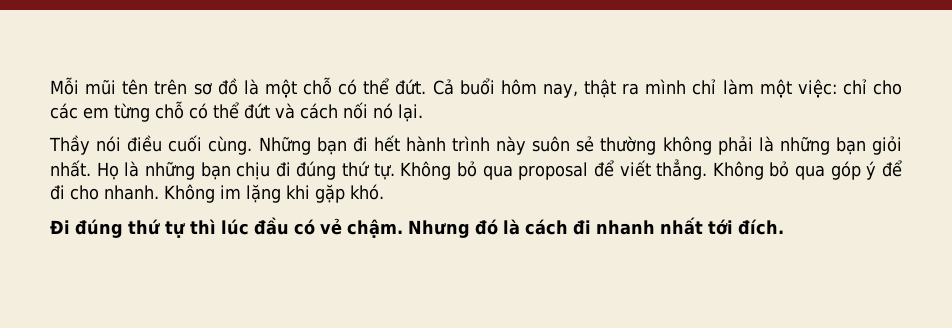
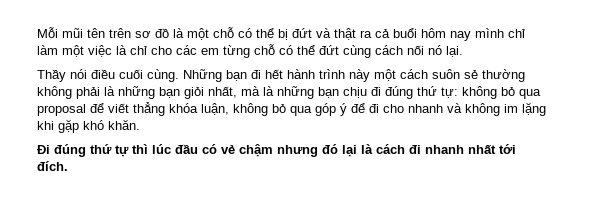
[395,78,640,98] đứt. Cả buổi hôm nay, thật ra -> [278,28,471,41] bị đứt và thật ra cả buổi hôm nay
[797,79,837,98] việc: -> [88,45,127,57] việc là
[275,103,295,119] và -> [343,45,371,58] cùng
(527, 145) none -> [374,69,428,81] một cách
[50,160,119,180] nhất. Họ -> [208,86,260,98] nhất, mà
[373,161,452,180] tự. Không -> [441,86,497,99] tự: không
[656,159,764,180] thẳng. Không -> [133,102,268,116] thẳng khóa luận, không
[104,184,215,203] nhanh. Không -> [408,103,500,116] nhanh và không
[350,184,384,200] khó. -> [83,119,140,130] khó khăn.
[347,219,498,238] chậm. Nhưng đó -> [239,144,357,157] chậm nhưng đó lại

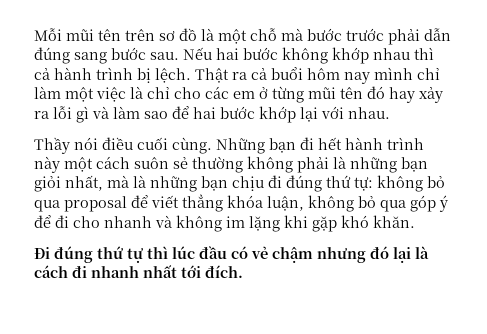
[238,28,356,40] có thể bị đứt và thật -> [281,28,451,45] [34,47,434,64] [34,67,229,83] mà bước trước phải dẫn đúng sang bước sau. Nếu hai bước không khớp nhau thì cả hành trình bị lệch. Thật
[223,44,463,58] từng chỗ có thể đứt cùng cách nối nó lại. -> [259,86,443,103] [34,105,390,123] ở từng mũi tên đó hay xảy ra lỗi gì và làm sao để hai bước khớp lại với nhau.

